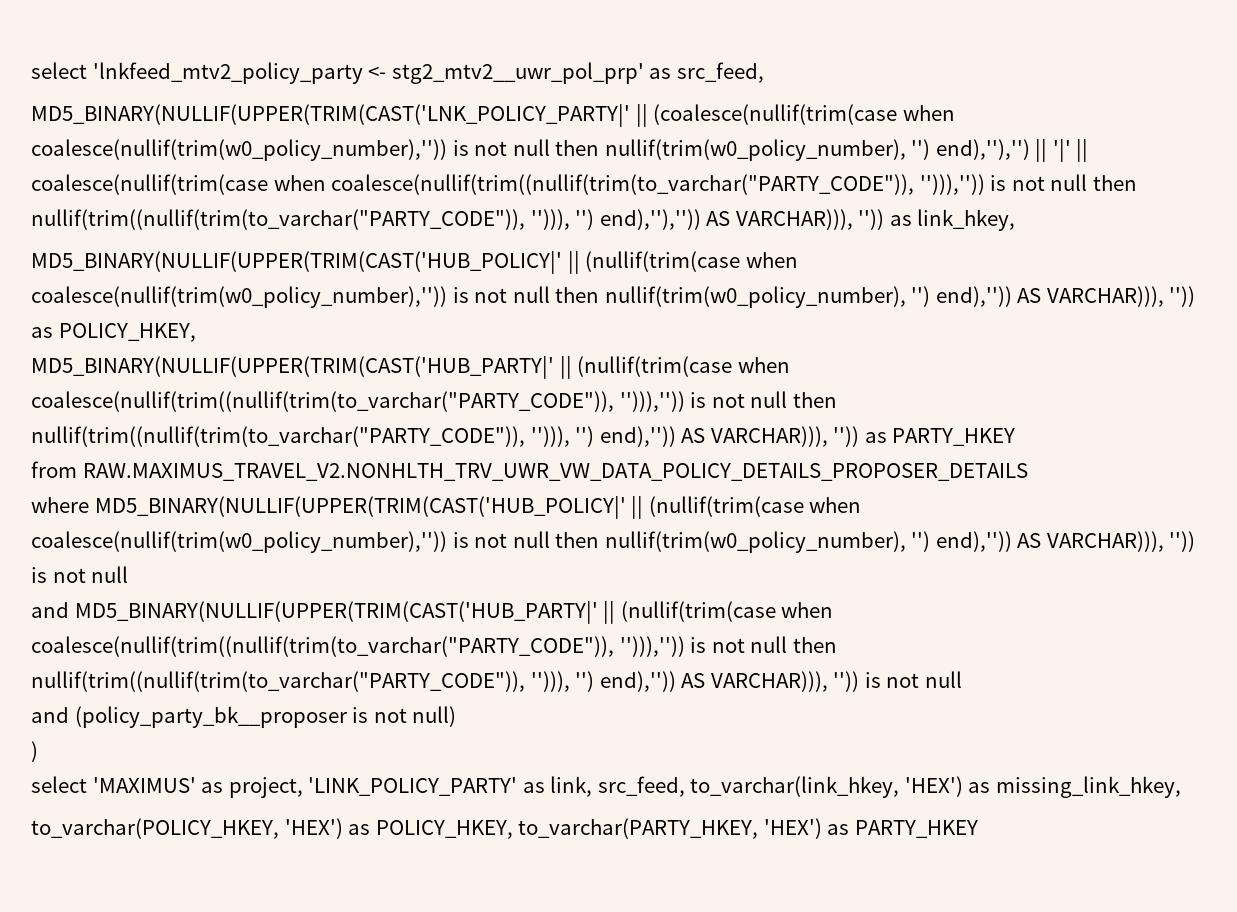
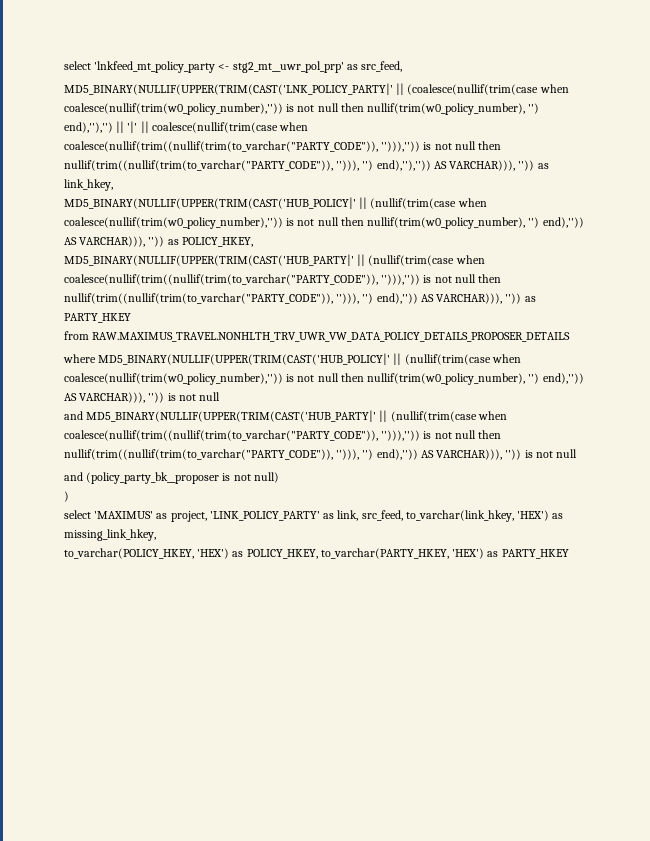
[31,62,644,84] select 'lnkfeed_mtv2_policy_party <- stg2_mtv2__uwr_pol_prp' -> [64,61,344,73] select 'lnkfeed_mt_policy_party <- stg2_mt__uwr_pol_prp'
[82,463,1028,481] RAW.MAXIMUS_TRAVEL_V2.NONHLTH_TRV_UWR_VW_DATA_POLICY_DETAILS_PROPOSER_DETAILS -> [92,332,571,342] RAW.MAXIMUS_TRAVEL.NONHLTH_TRV_UWR_VW_DATA_POLICY_DETAILS_PROPOSER_DETAILS

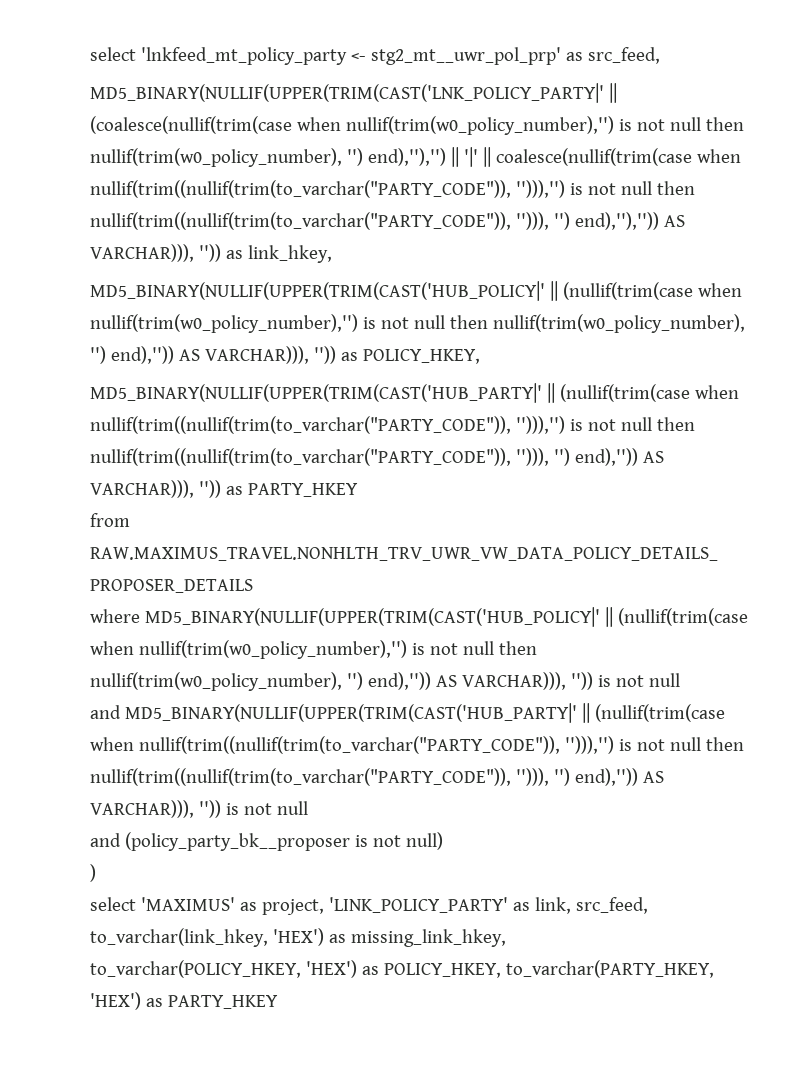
[64,103,283,115] coalesce(nullif(trim(w0_policy_number),'')) -> [345,116,614,135] nullif(trim(w0_policy_number),'')
[64,141,421,152] coalesce(nullif(trim((nullif(trim(to_varchar("PARTY_CODE")), ''))),'')) -> [90,180,565,198] nullif(trim((nullif(trim(to_varchar("PARTY_CODE")), ''))),'')
[64,217,283,229] coalesce(nullif(trim(w0_policy_number),'')) -> [90,314,358,333] nullif(trim(w0_policy_number),'')
[64,274,421,285] coalesce(nullif(trim((nullif(trim(to_varchar("PARTY_CODE")), ''))),'')) -> [90,416,565,434] nullif(trim((nullif(trim(to_varchar("PARTY_CODE")), ''))),'')
[64,373,283,385] coalesce(nullif(trim(w0_policy_number),'')) -> [138,640,407,659] nullif(trim(w0_policy_number),'')
[64,430,421,441] coalesce(nullif(trim((nullif(trim(to_varchar("PARTY_CODE")), ''))),'')) -> [138,736,614,754] nullif(trim((nullif(trim(to_varchar("PARTY_CODE")), ''))),'')

